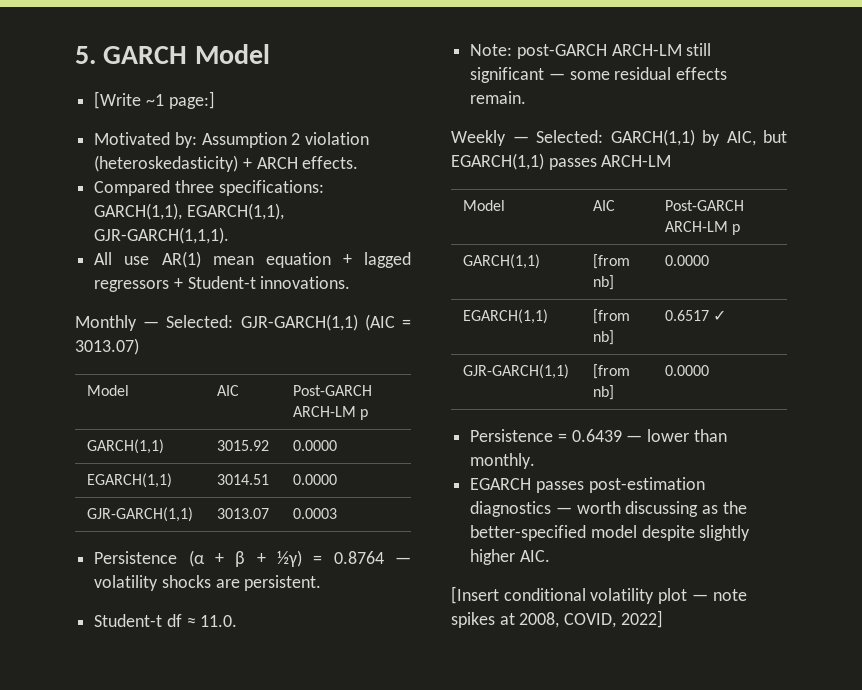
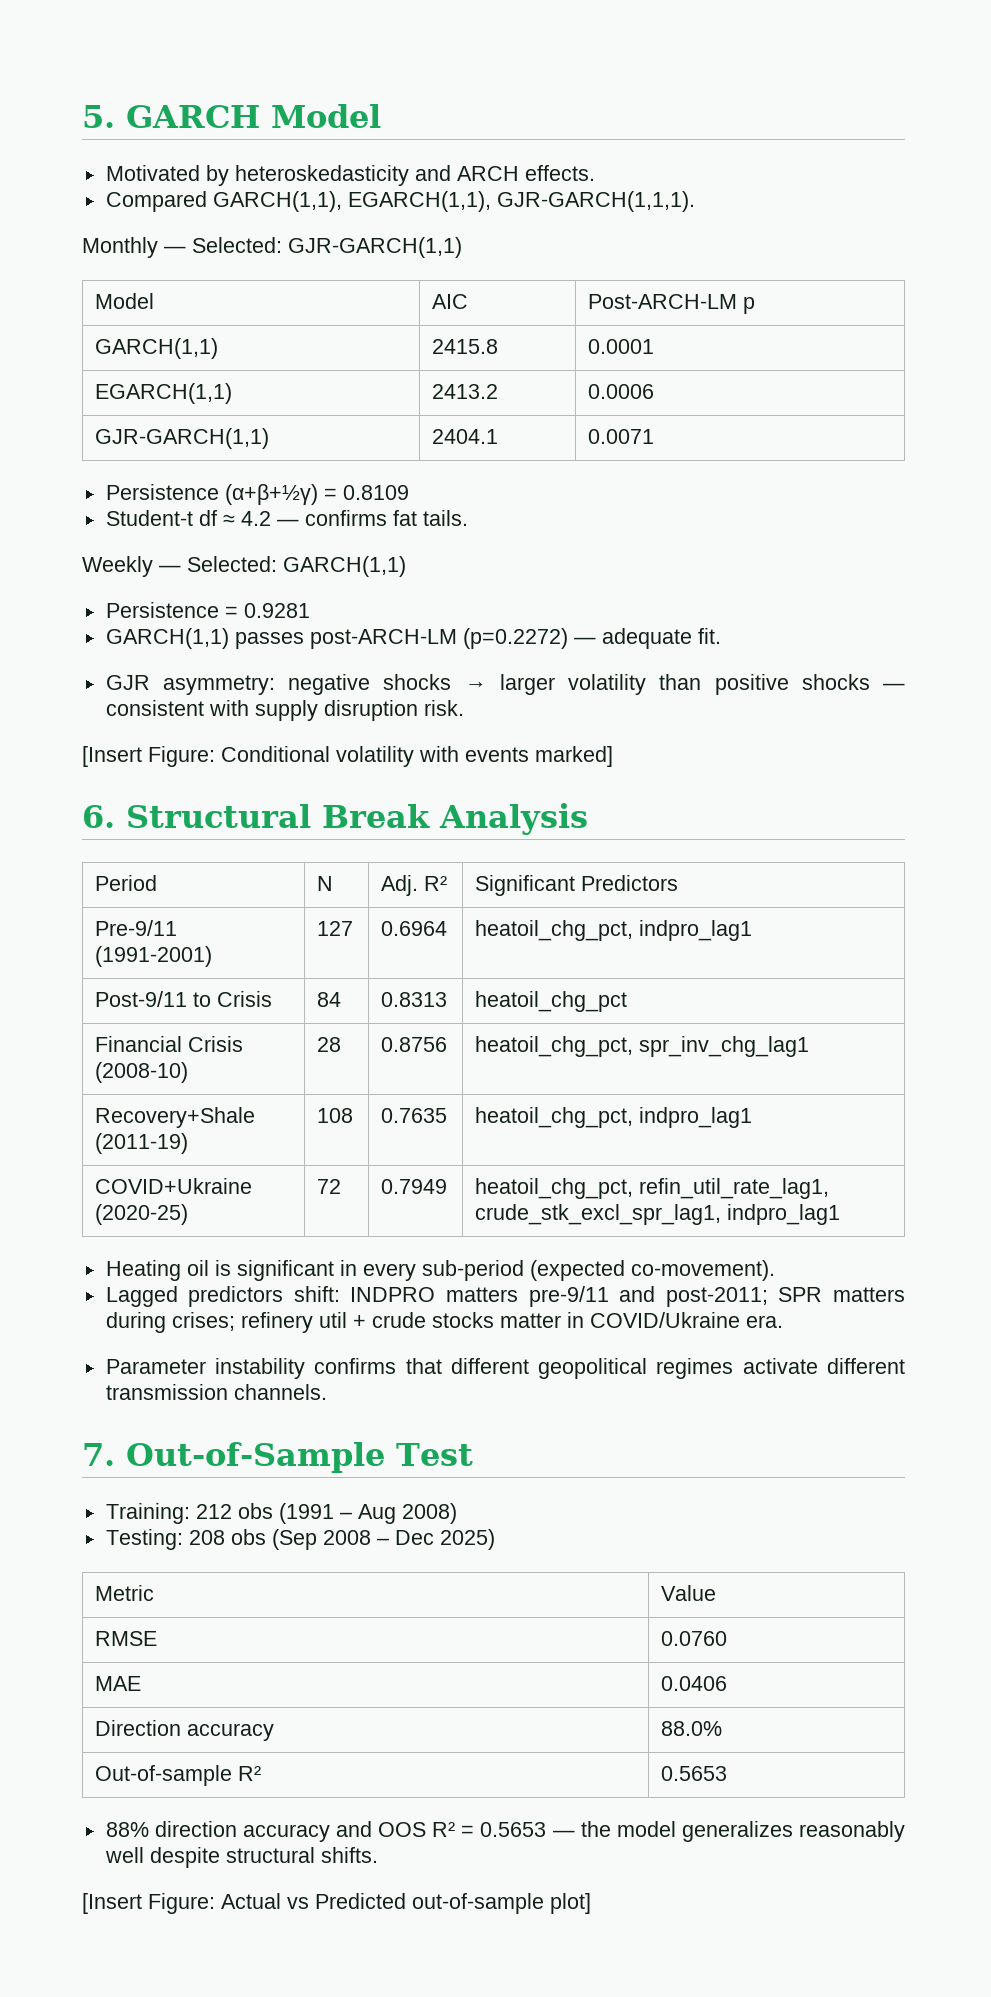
[94,91,215,109] [94,132,370,148] [94,155,252,172] [Write ~1 page:] // Motivated by: Assumption 2 violation (heteroskedasticity) + -> [105,165,451,186] Motivated by heteroskedasticity and
[174,180,324,196] three specifications: -> (207, 201) none
[94,251,411,268] [94,276,351,292] // All use AR(1) mean equation + lagged regressors + Student-t innovations. -> (695, 201) none
[364,314,411,331] [75,338,139,355] [86,385,129,396] [216,385,239,396] [292,385,372,396] [292,406,368,420] [86,439,164,454] [216,440,269,451] [292,440,337,451] [86,473,172,488] [216,474,269,485] [292,474,337,485] [86,507,193,522] [216,508,269,519] [292,508,337,519] [94,550,411,567] [94,575,322,591] [94,614,238,627] [470,43,712,59] [470,67,728,83] [470,91,527,104] [451,129,787,146] [451,153,672,170] [462,200,505,211] [592,200,615,211] [664,200,744,211] [664,221,740,235] [462,254,540,269] [592,254,630,269] [592,275,614,290] [664,255,709,266] [462,309,548,324] [592,309,630,324] [592,330,614,345] [664,310,726,321] [462,364,569,379] [592,364,630,379] [592,385,614,400] [664,365,709,376] [470,429,727,442] [470,453,536,469] [470,477,705,493] [470,501,747,517] [470,525,751,541] [470,549,550,565] [451,586,747,604] [451,610,663,628] (AIC = 3013.07) // Model | AIC | Post-GARCH ARCH-LM p // GARCH(1,1) | 3015.92 | 0.0000 // EGARCH(1,1) | 3014.51 | 0.0000 // GJR-GARCH(1,1) | 3013.07 | 0.0003 // Persistence (α + β + ½γ) = 0.8764 — volatility shocks are persistent. // Student-t df ≈ 11.0. // Note: post-GARCH ARCH-LM still significant — some residual effects remain. // Weekly — Selected: GARCH(1,1) by AIC, but EGARCH(1,1) passes ARCH-LM // Model | AIC | Post-GARCH ARCH-LM p // GARCH(1,1) | [from nb] | 0.0000 // EGARCH(1,1) | [from nb] | 0.6517 ✓ // GJR-GARCH(1,1) | [from nb] | 0.0000 // Persistence = 0.6439 — lower than monthly. // EGARCH passes post-estimation diagnostics — worth discussing as the better-specified model despite slightly higher AIC. // [Insert conditional volatility plot — note spikes at 2008, COVID, 2022] -> [95,293,155,309] [432,294,469,309] [588,294,756,314] [95,338,219,359] [432,339,499,354] [588,339,655,354] [95,383,233,404] [432,384,499,399] [588,384,655,399] [95,428,270,449] [432,429,499,444] [588,429,655,444] [105,484,409,505] [105,510,468,526] [82,556,406,577] [105,602,310,618] [105,628,721,649] [105,674,906,695] [105,700,464,721] [82,746,613,767] [82,803,588,835] [95,875,158,891] [317,876,334,891] [381,875,448,896] [475,875,679,896] [95,920,178,936] [95,946,213,967] [317,921,354,936] [381,921,448,936] [475,920,753,941] [95,991,273,1007] [317,992,342,1007] [381,992,448,1007] [475,991,628,1012] [95,1036,244,1052] [95,1062,189,1083] [317,1037,342,1052] [381,1037,448,1052] [475,1036,810,1057] [95,1107,256,1128] [95,1133,189,1154] [317,1108,354,1123] [381,1108,448,1123] [475,1107,753,1128] [95,1178,253,1194] [95,1204,189,1225] [317,1179,342,1194] [381,1179,448,1194] [475,1178,830,1199] [475,1204,841,1225] [105,1260,775,1281] [105,1286,905,1307] [105,1312,783,1333] [105,1358,906,1379] [105,1384,327,1400] [82,1442,473,1473] [105,1503,457,1524] [105,1529,495,1550] [95,1585,155,1601] [661,1585,717,1601] [95,1631,158,1646] [661,1631,728,1646] [95,1676,142,1691] [661,1676,728,1691] [95,1720,275,1741] [661,1721,723,1736] [95,1765,262,1786] [661,1766,728,1781] [105,1821,905,1842] [104,1847,378,1868] [82,1893,591,1914] // Model | AIC | Post-ARCH-LM p // GARCH(1,1) | 2415.8 | 0.0001 // EGARCH(1,1) | 2413.2 | 0.0006 // GJR-GARCH(1,1) | 2404.1 | 0.0071 // Persistence (α+β+½γ) = 0.8109 // Student-t df ≈ 4.2 — confirms fat tails. // Weekly — Selected: GARCH(1,1) // Persistence = 0.9281 // GARCH(1,1) passes post-ARCH-LM (p=0.2272) — adequate fit. // GJR asymmetry: negative shocks → larger volatility than positive shocks — consistent with supply disruption risk. // [Insert Figure: Conditional volatility with events marked] // 6. Structural Break Analysis // Period | N | Adj. R² | Significant Predictors // Pre-9/11 (1991-2001) | 127 | 0.6964 | heatoil_chg_pct, indpro_lag1 // Post-9/11 to Crisis | 84 | 0.8313 | heatoil_chg_pct // Financial Crisis (2008-10) | 28 | 0.8756 | heatoil_chg_pct, spr_inv_chg_lag1 // Recovery+Shale (2011-19) | 108 | 0.7635 | heatoil_chg_pct, indpro_lag1 // COVID+Ukraine (2020-25) | 72 | 0.7949 | heatoil_chg_pct, refin_util_rate_lag1, crude_stk_excl_spr_lag1, indpro_lag1 // Heating oil is significant in every sub-period (expected co-movement). // Lagged predictors shift: INDPRO matters pre-9/11 and post-2011; SPR matters during crises; refinery util + crude stocks matter in COVID/Ukraine era. // Parameter instability confirms that different geopolitical regimes activate different transmission channels. // 7. Out-of-Sample Test // Training: 212 obs (1991 – Aug 2008) // Testing: 208 obs (Sep 2008 – Dec 2025) // Metric | Value // RMSE | 0.0760 // MAE | 0.0406 // Direction accuracy | 88.0% // Out-of-sample R² | 0.5653 // 88% direction accuracy and OOS R² = 0.5653 — the model generalizes reasonably well despite structural shifts. // [Insert Figure: Actual vs Predicted out-of-sample plot]

